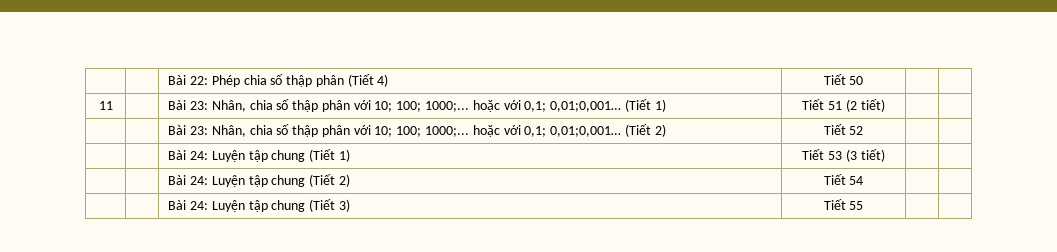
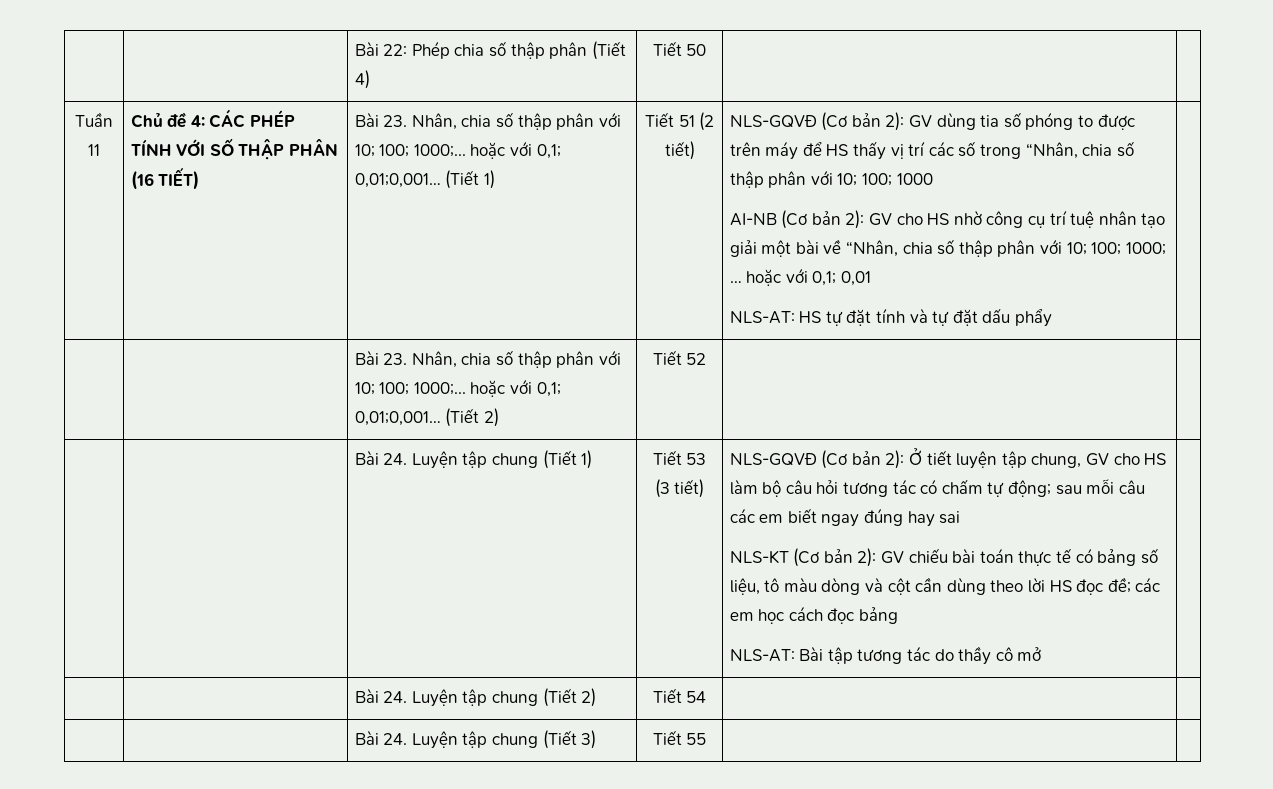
(864, 80) none -> [75,112,113,127] Tuần
[168,100,208,110] | Bài 23: -> [130,109,296,128] [130,138,339,160] [130,167,200,190] [354,112,408,127] Chủ đề 4: CÁC PHÉP TÍNH VỚI SỐ THẬP PHÂN (16 TIẾT) | Bài 23.
[168,125,208,135] | // | | Bài 23: -> [729,112,1135,131] [729,141,1135,160] [729,170,933,188] [729,210,1166,229] [729,239,1166,257] [729,268,872,286] [729,308,1053,327] [354,350,408,365] NLS-GQVĐ (Cơ bản 2): GV dùng tia số phóng to được trên máy để HS thấy vị trí các số trong “Nhân, chia số thập phân với 10; 100; 1000 // AI-NB (Cơ bản 2): GV cho HS nhờ công cụ trí tuệ nhân tạo giải một bài về “Nhân, chia số thập phân với 10; 100; 1000; … hoặc với 0,1; 0,01 // NLS-AT: HS tự đặt tính và tự đặt dấu phẩy | // | | Bài 23.
[189,151,208,160] 24: -> [383,453,408,465] 24.
[168,175,208,185] | // | | Bài 24: -> [729,448,1167,469] [729,479,1145,497] [729,508,961,527] [729,548,1159,567] [729,577,1161,595] [729,606,899,624] [729,646,1042,665] [354,688,408,703] NLS-GQVĐ (Cơ bản 2): Ở tiết luyện tập chung, GV cho HS làm bộ câu hỏi tương tác có chấm tự động; sau mỗi câu các em biết ngay đúng hay sai // NLS-KT (Cơ bản 2): GV chiếu bài toán thực tế có bảng số liệu, tô màu dòng và cột cần dùng theo lời HS đọc đề; các em học cách đọc bảng // NLS-AT: Bài tập tương tác do thầy cô mở | // | | Bài 24.
[189,201,208,210] 24: -> [383,733,408,745] 24.

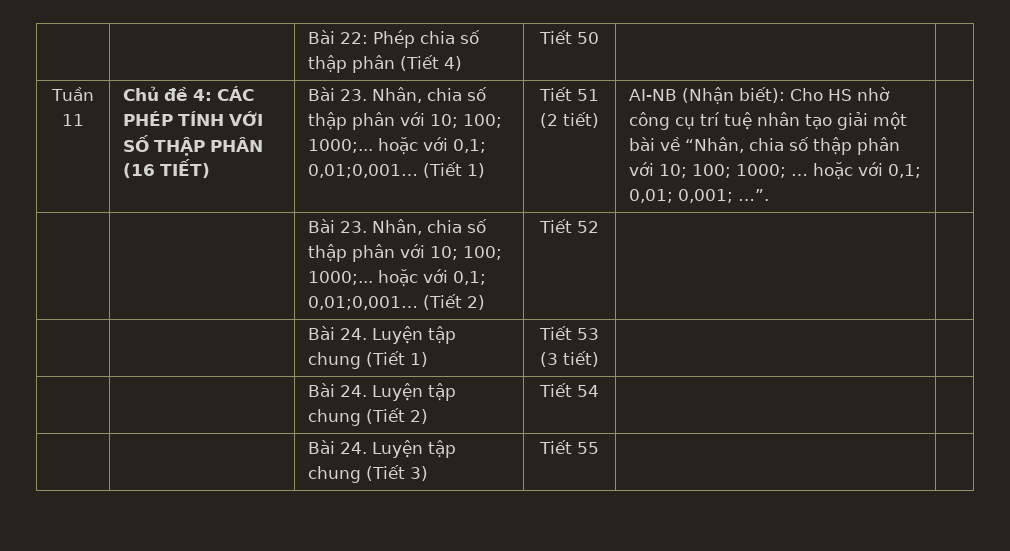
[729,112,1135,131] [729,141,1135,160] [729,170,933,188] [729,210,923,229] NLS-GQVĐ (Cơ bản 2): GV dùng tia số phóng to được trên máy để HS thấy vị trí các số trong “Nhân, chia số thập phân với 10; 100; 1000 // AI-NB (Cơ bản 2): GV cho -> [628,87,823,105] AI-NB (Nhận biết): Cho
[841,271,872,286] [729,308,1053,327] 0,01 // NLS-AT: HS tự đặt tính và tự đặt dấu phẩy -> [628,189,769,203] 0,01; 0,001; …”.
[729,448,1167,469] [729,479,1145,497] [729,508,961,527] [729,548,1159,567] [729,577,1161,595] [729,606,899,624] [729,646,1042,665] NLS-GQVĐ (Cơ bản 2): Ở tiết luyện tập chung, GV cho HS làm bộ câu hỏi tương tác có chấm tự động; sau mỗi câu các em biết ngay đúng hay sai // NLS-KT (Cơ bản 2): GV chiếu bài toán thực tế có bảng số liệu, tô màu dòng và cột cần dùng theo lời HS đọc đề; các em học cách đọc bảng // NLS-AT: Bài tập tương tác do thầy cô mở -> (599, 359) none

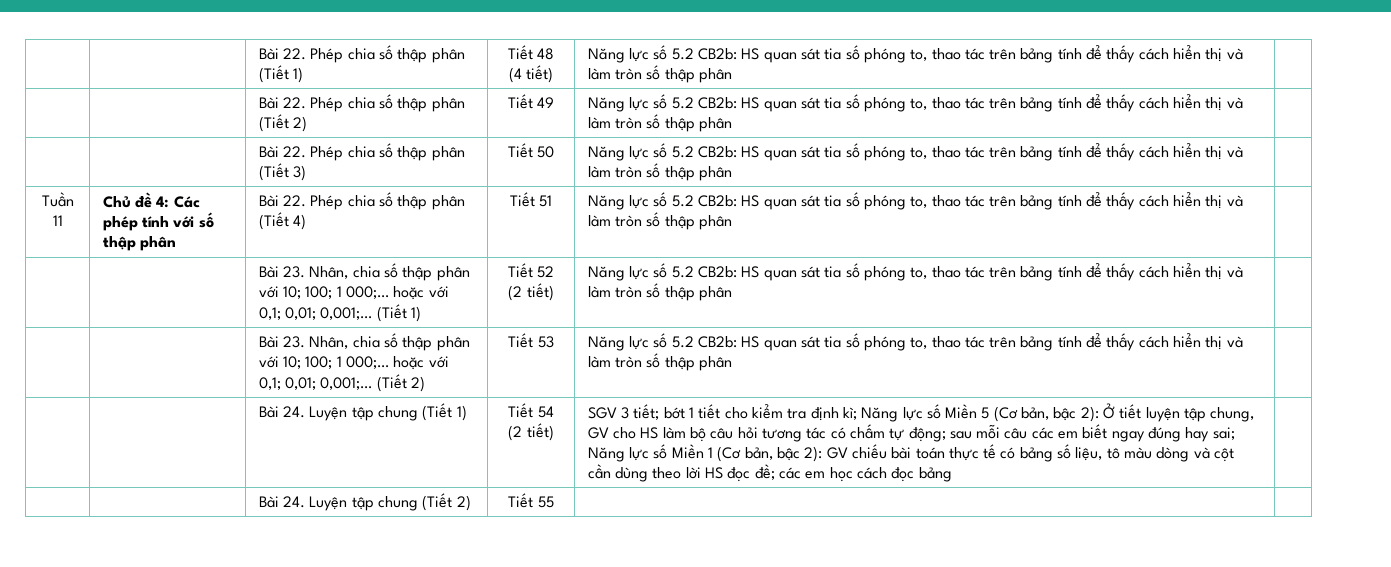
[307,30,368,44] | | Bài 22: -> [258,45,465,63] [258,65,304,83] [507,45,555,60] [508,65,554,83] [587,45,1243,63] [587,65,732,83] [258,94,465,112] [258,114,308,132] [507,94,555,109] [587,94,1243,112] [587,114,732,132] [258,143,465,161] [258,163,307,181] [507,143,555,158] [587,143,1243,161] [587,163,732,181] [41,192,74,207] [52,215,63,226] [102,192,200,208] [102,212,214,231] [102,236,177,251] [258,195,307,207] | | Bài 22. Phép chia số thập phân (Tiết 1) | Tiết 48 (4 tiết) | Năng lực số 5.2 CB2b: HS quan sát tia số phóng to, thao tác trên bảng tính để thấy cách hiển thị và làm tròn số thập phân | // | | Bài 22. Phép chia số thập phân (Tiết 2) | Tiết 49 | Năng lực số 5.2 CB2b: HS quan sát tia số phóng to, thao tác trên bảng tính để thấy cách hiển thị và làm tròn số thập phân | // | | Bài 22. Phép chia số thập phân (Tiết 3) | Tiết 50 | Năng lực số 5.2 CB2b: HS quan sát tia số phóng to, thao tác trên bảng tính để thấy cách hiển thị và làm tròn số thập phân | // Tuần 11 | Chủ đề 4: Các phép tính với số thập phân | Bài 22.
[577,32,599,44] [51,87,95,101] [62,114,84,126] [122,86,254,101] [122,111,263,126] [122,135,263,156] [122,159,210,178] [307,87,487,103] [307,112,502,130] [307,137,486,155] [307,162,485,178] [539,87,599,101] [540,112,599,128] [628,87,890,105] [628,112,907,130] [628,137,900,155] [628,162,921,180] [628,189,769,203] 50 | | // Tuần 11 | Chủ đề 4: CÁC PHÉP TÍNH VỚI SỐ THẬP PHÂN (16 TIẾT) | Bài 23. Nhân, chia số thập phân với 10; 100; 1000;... hoặc với 0,1; 0,01;0,001… (Tiết 1) | Tiết 51 (2 tiết) | AI-NB (Nhận biết): Cho HS nhờ công cụ trí tuệ nhân tạo giải một bài về “Nhân, chia số thập phân với 10; 100; 1000; … hoặc với 0,1; 0,01; 0,001; …”. -> [539,195,553,207] [587,192,1243,210] [587,212,732,230] 51 | Năng lực số 5.2 CB2b: HS quan sát tia số phóng to, thao tác trên bảng tính để thấy cách hiển thị và làm tròn số thập phân
[307,269,486,287] [307,294,485,310] [539,219,599,233] 1000;... hoặc với 0,1; 0,01;0,001… (Tiết 2) | Tiết 52 | -> [336,286,449,300] [258,304,421,322] [507,263,555,278] [508,283,554,301] [587,263,1243,281] [587,283,732,301] [258,333,470,351] [258,356,449,370] [258,374,425,392] [508,333,554,348] [587,333,1243,351] [587,353,732,371] 1 000;… hoặc với 0,1; 0,01; 0,001;… (Tiết 1) | Tiết 52 (2 tiết) | Năng lực số 5.2 CB2b: HS quan sát tia số phóng to, thao tác trên bảng tính để thấy cách hiển thị và làm tròn số thập phân | // | | Bài 23. Nhân, chia số thập phân với 10; 100; 1 000;… hoặc với 0,1; 0,01; 0,001;… (Tiết 2) | Tiết 53 | Năng lực số 5.2 CB2b: HS quan sát tia số phóng to, thao tác trên bảng tính để thấy cách hiển thị và làm tròn số thập phân
[577,328,599,340] [540,351,599,367] 53 (3 tiết) | -> [537,406,554,418] [508,423,554,441] [587,403,1255,422] [587,424,1235,442] [587,444,1235,462] [587,464,952,482] 54 (2 tiết) | SGV 3 tiết; bớt 1 tiết cho kiểm tra định kì; Năng lực số Miền 5 (Cơ bản, bậc 2): Ở tiết luyện tập chung, GV cho HS làm bộ câu hỏi tương tác có chấm tự động; sau mỗi câu các em biết ngay đúng hay sai; Năng lực số Miền 1 (Cơ bản, bậc 2): GV chiếu bài toán thực tế có bảng số liệu, tô màu dòng và cột cần dùng theo lời HS đọc đề; các em học cách đọc bảng
[539,383,599,397] [307,440,456,458] [307,465,428,483] | Tiết 54 | | // | | Bài 24. Luyện tập chung (Tiết 3) -> (471, 503) none

